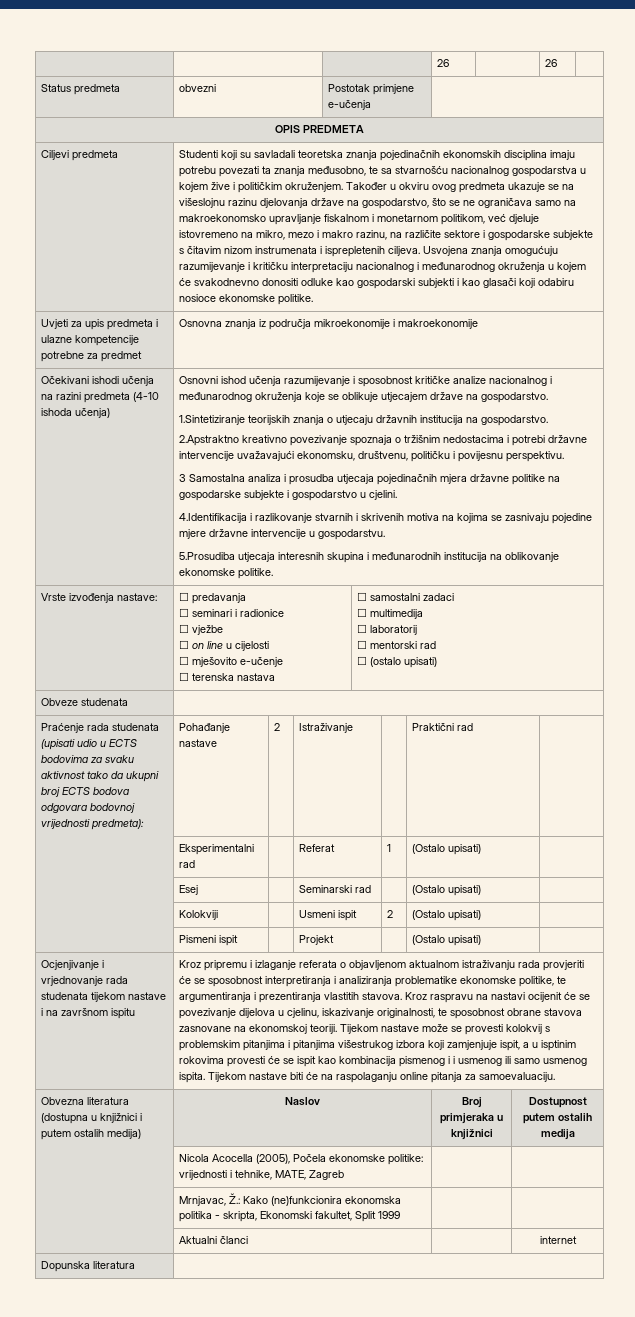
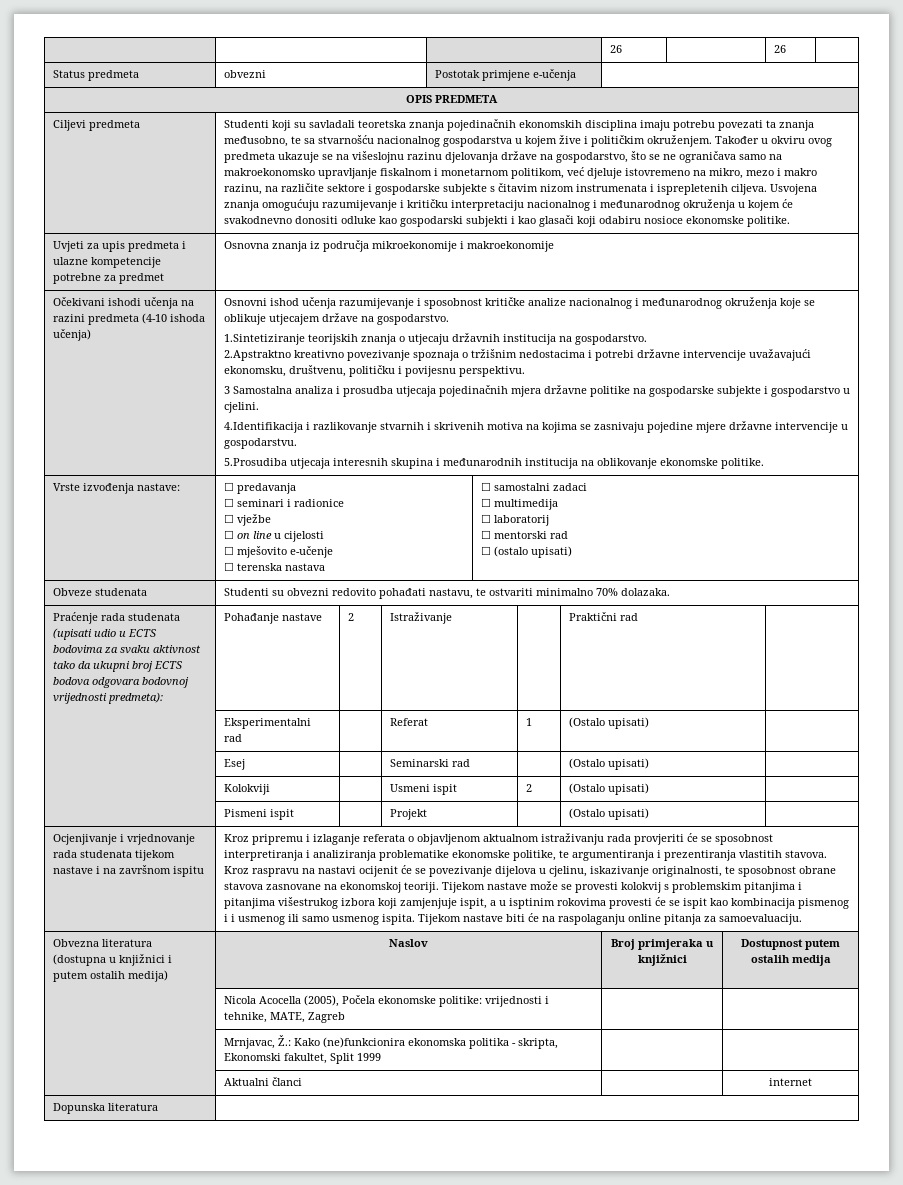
(129, 702) none -> [223,588,670,599] Studenti su obvezni redovito pohađati nastavu, te ostvariti minimalno 70% dolazaka.

